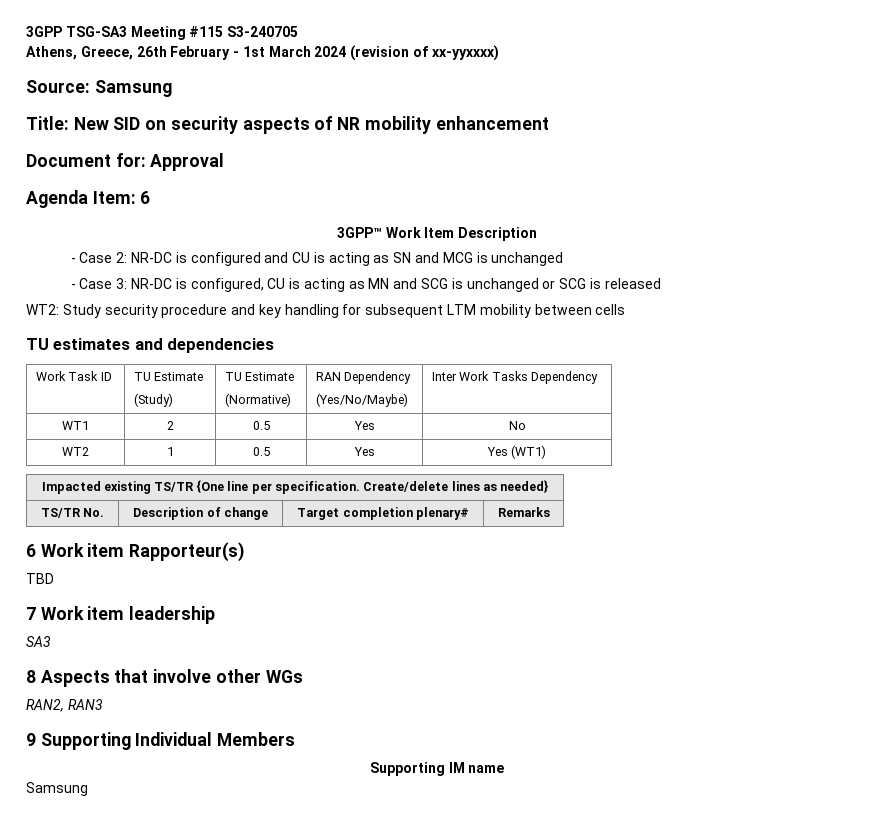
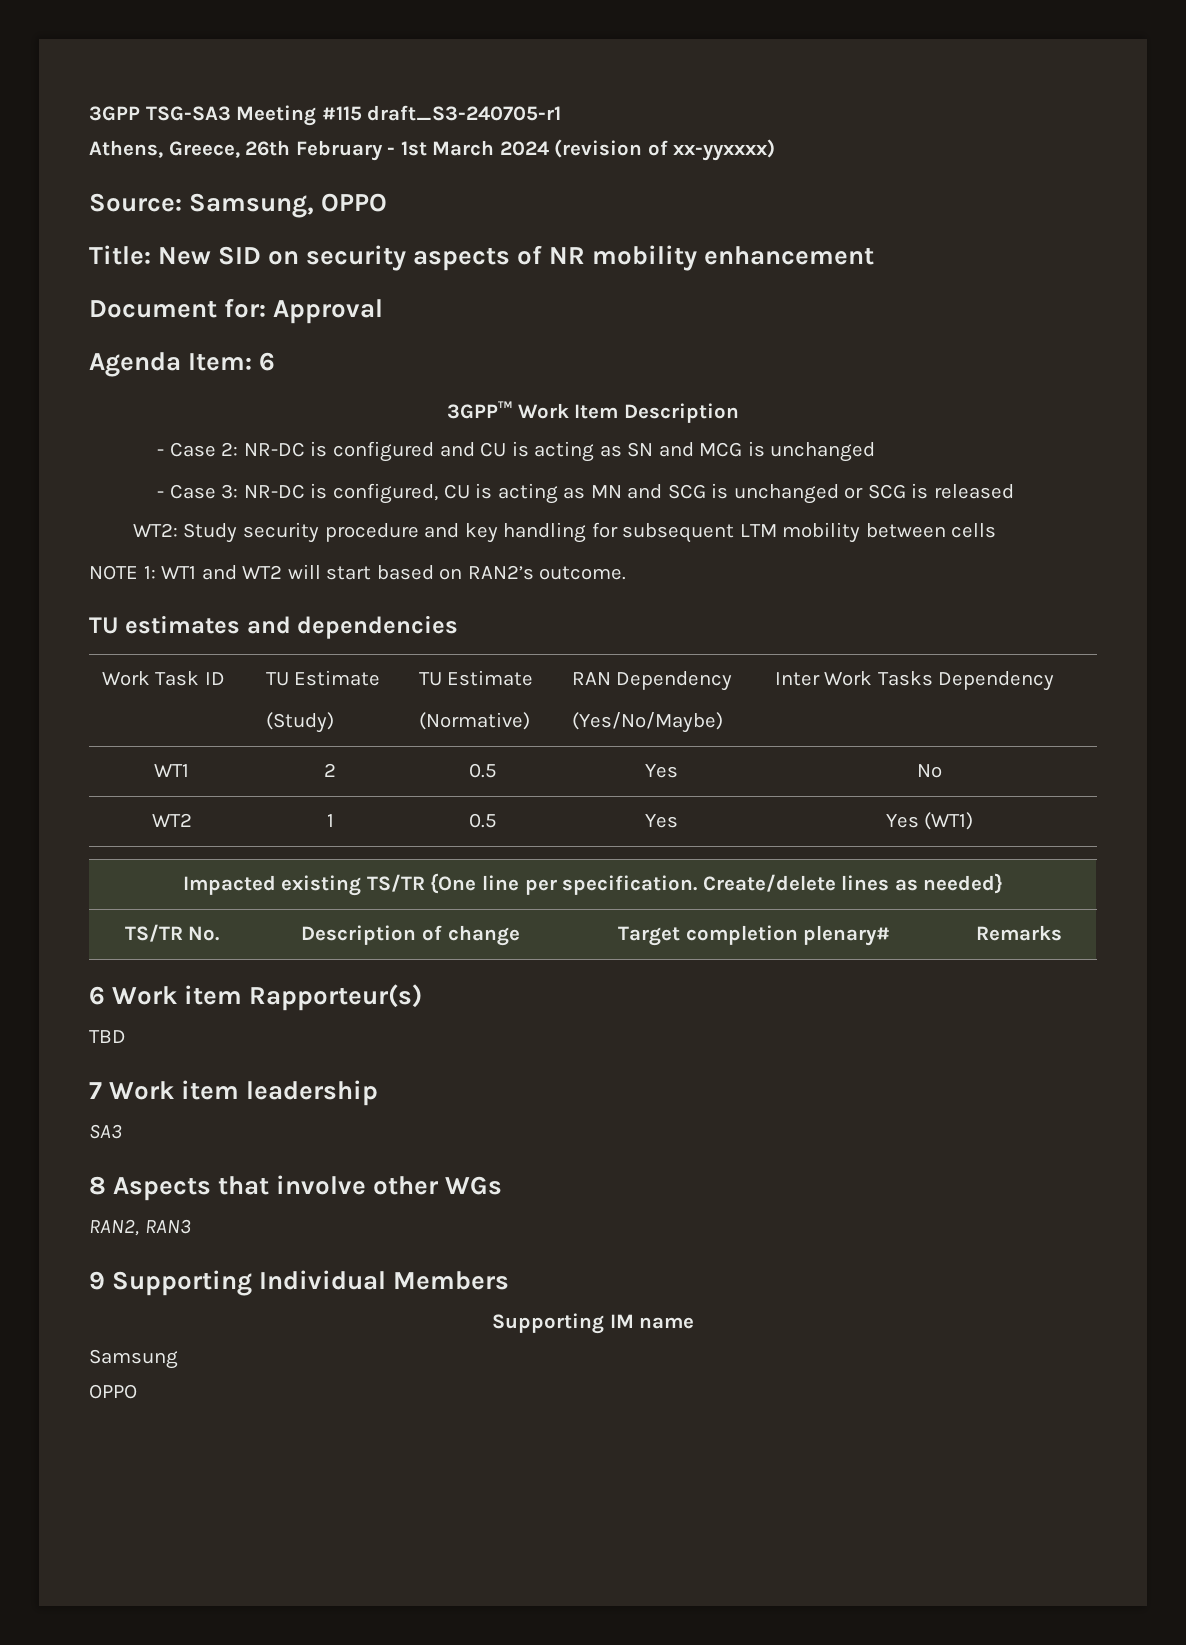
[227,26,299,37] S3-240705 -> [367,105,562,121] draft_S3-240705-r1
[94,80,172,97] Samsung -> [189,193,388,218] Samsung, OPPO
(626, 309) none -> [89,564,627,580] // NOTE 1: WT1 and WT2 will start based on RAN2’s outcome.
(88, 789) none -> [89,1384,137,1399] // OPPO

